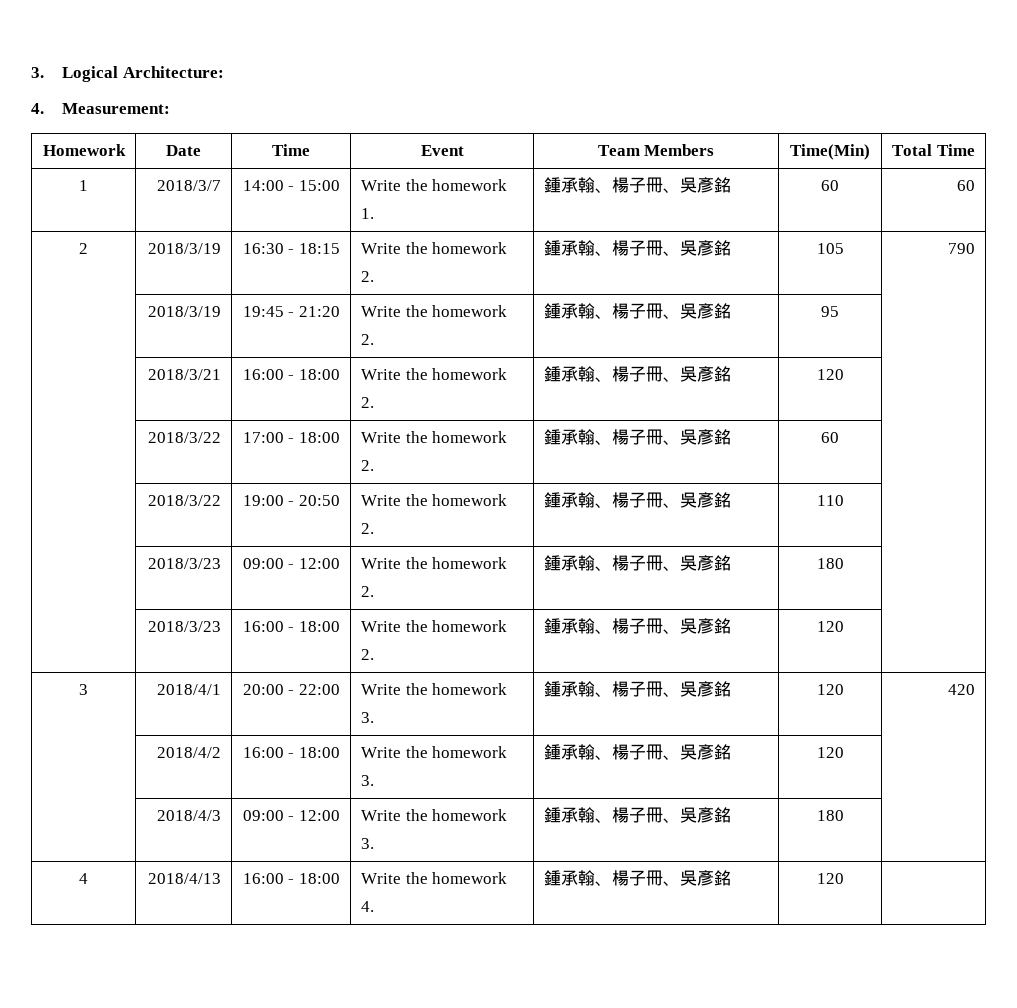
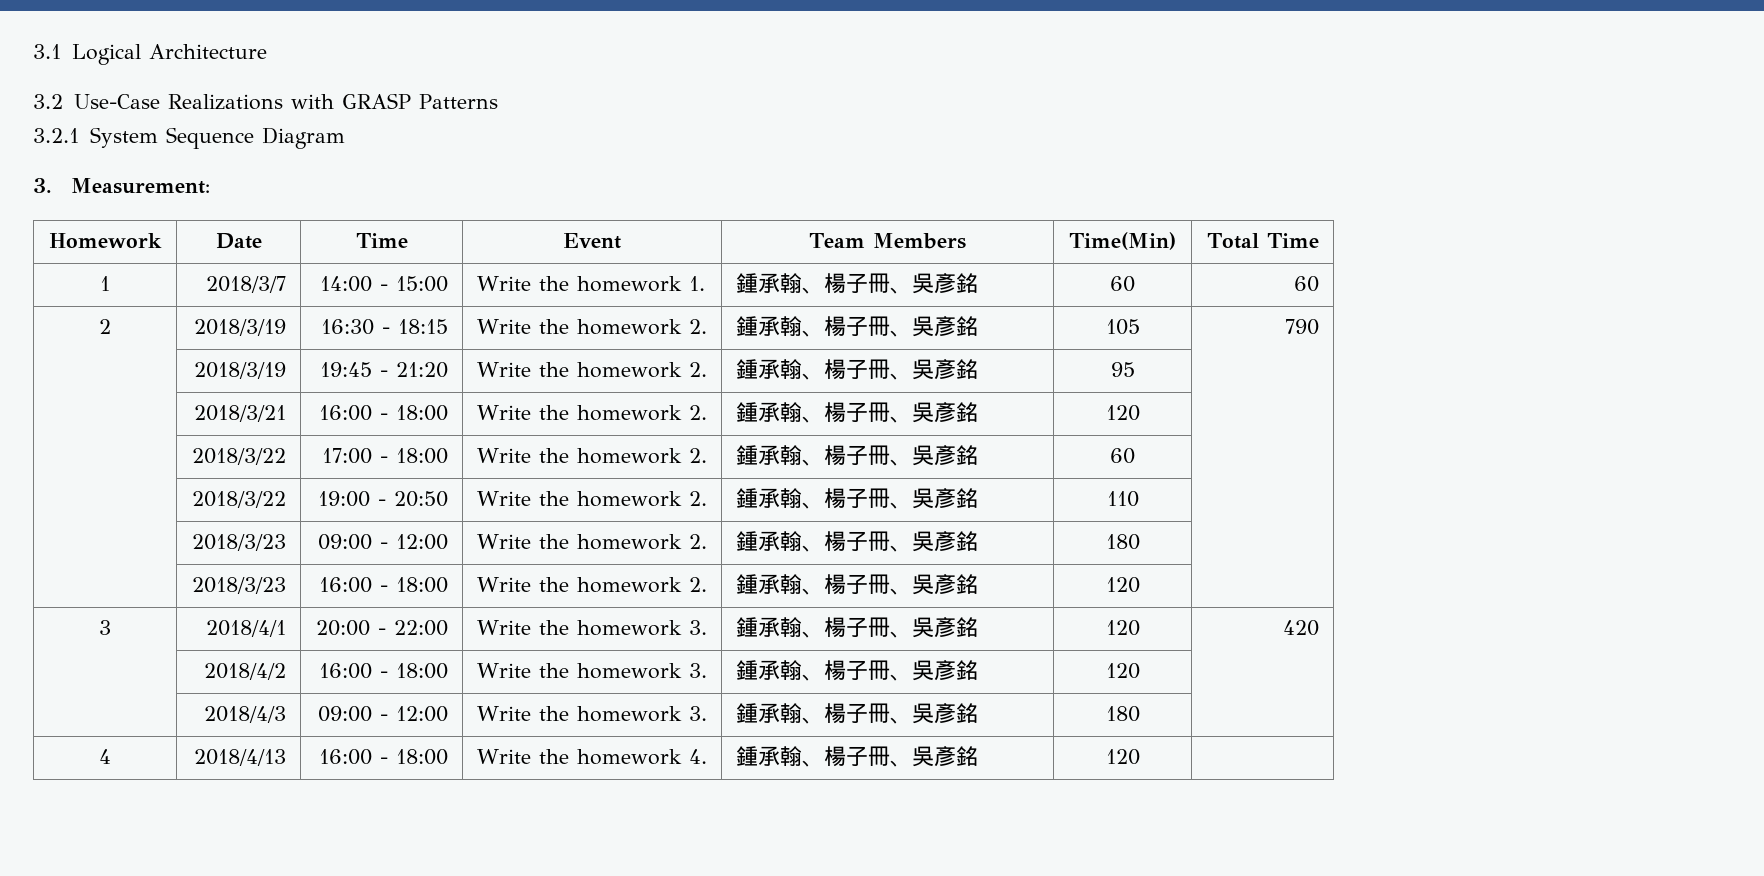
[31,66,224,82] [31,103,44,114] 3. Logical Architecture: // 4. -> [33,44,267,65] [33,93,498,110] [33,127,345,149] [33,178,52,193] 3.1 Logical Architecture // 3.2 Use-Case Realizations with GRASP Patterns // 3.2.1 System Sequence Diagram // 3.

